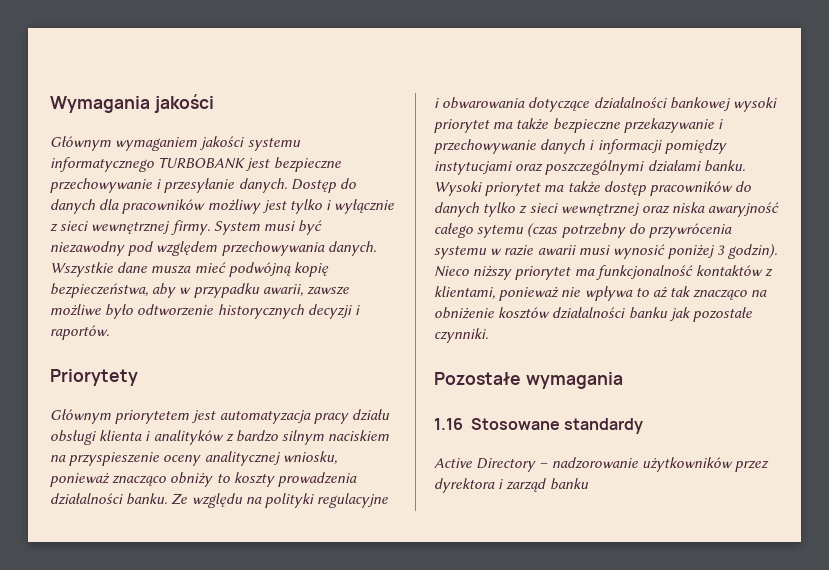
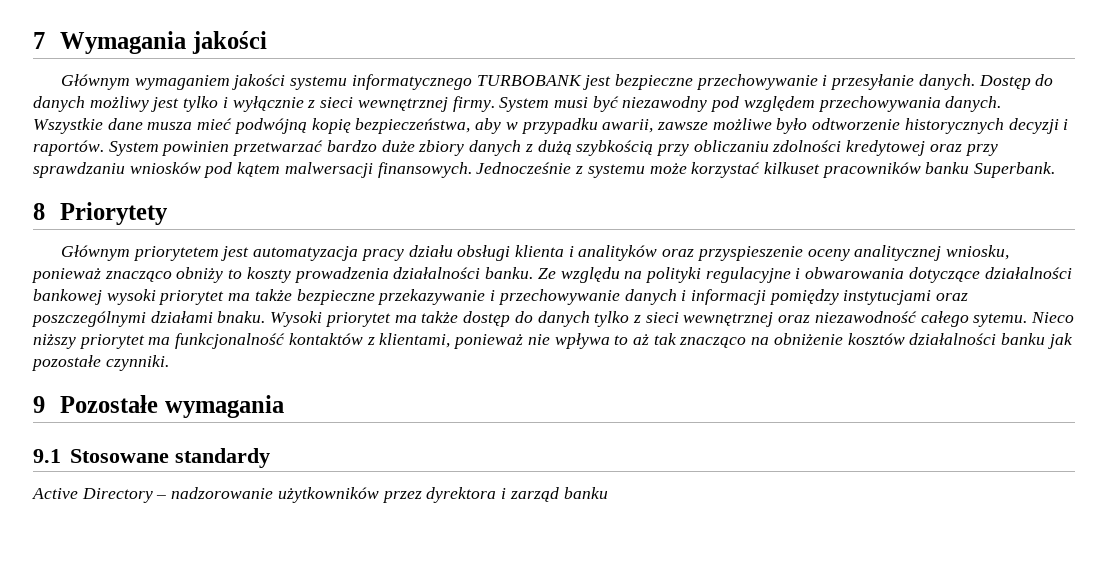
(50, 104) none -> [33,32,45,49] 7
[99,199,206,214] dla pracowników -> (85, 104) none
(109, 332) // -> [108,140,998,156] [33,162,1056,178] [33,203,45,220] System powinien przetwarzać bardzo duże zbiory danych z dużą szybkością przy obliczaniu zdolności kredytowej oraz przy sprawdzaniu wniosków pod kątem malwersacji finansowych. Jednocześnie z systemu może korzystać kilkuset pracowników banku Superbank. // 8
[225,430,390,445] [50,455,66,462] z bardzo silnym naciskiem na -> [662,249,695,257] oraz
[703,160,745,172] banku. -> [217,311,266,323] bnaku.
[649,181,733,196] pracowników -> (511, 319) none
[672,202,780,217] [434,223,732,238] [434,244,778,259] niska awaryjność całego sytemu (czas potrzebny do przywrócenia systemu w razie awarii musi wynosić poniżej 3 godzin). -> [814,311,1028,327] niezawodność całego sytemu.
(488, 335) none -> [33,396,45,413] 9
[434,418,463,430] 1.16 -> [33,449,61,463] 9.1

